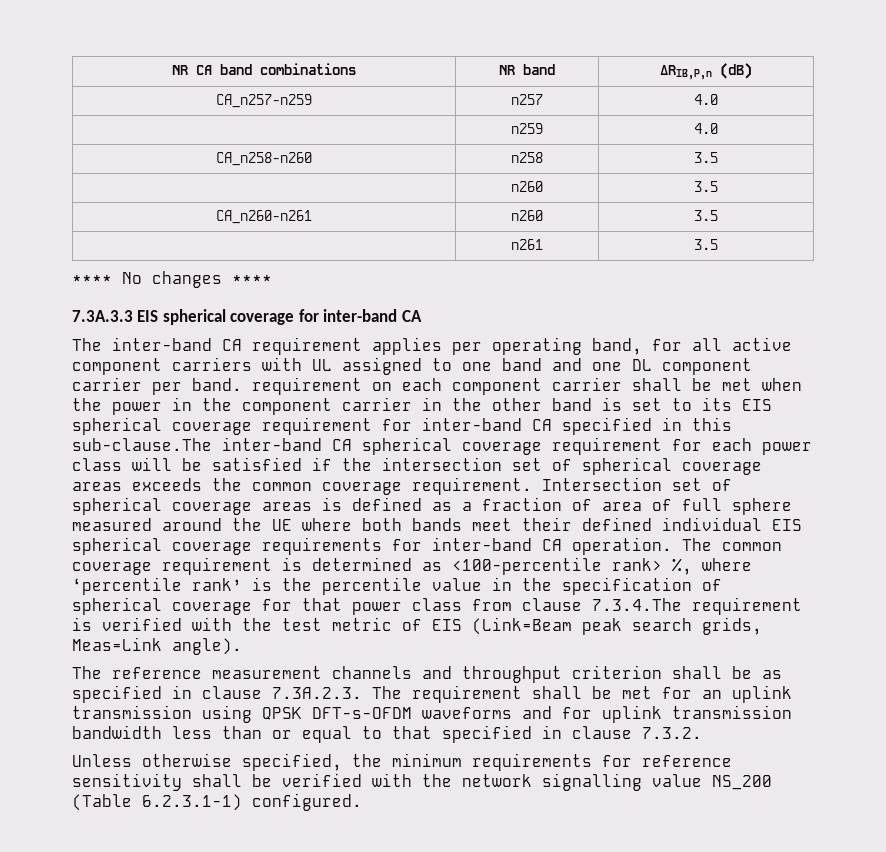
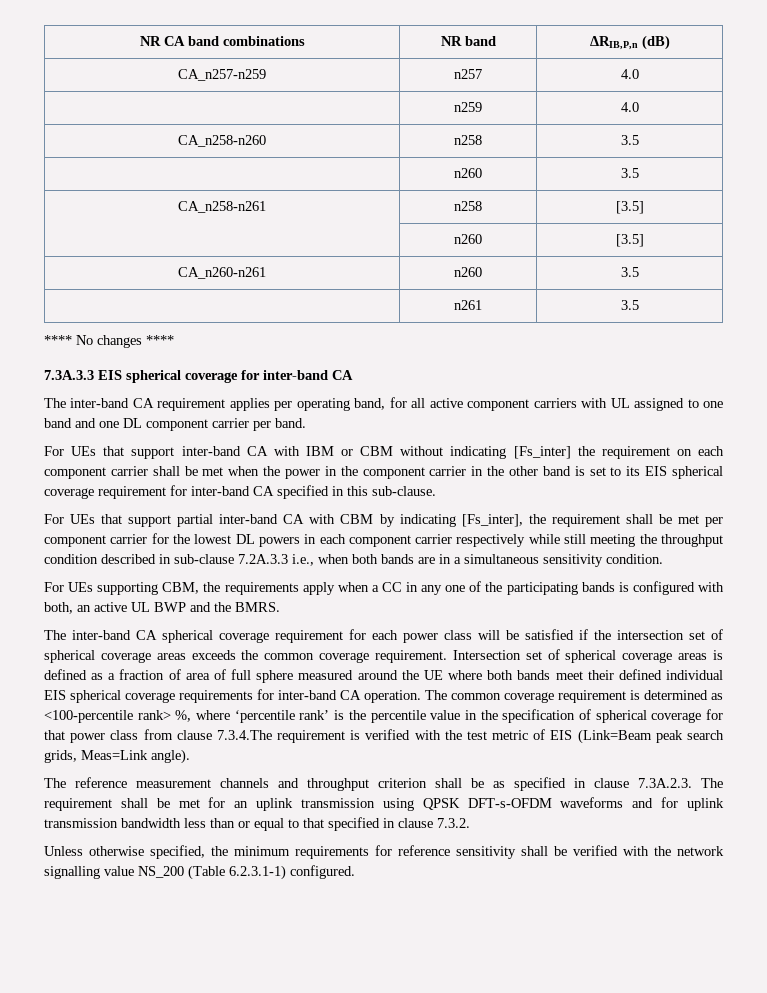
(718, 186) none -> [178,201,266,213] [454,201,482,211] [615,201,644,214] [454,234,482,244] [615,234,644,247] // CA_n258-n261 | n258 | [3.5] // | n260 | [3.5]
(242, 384) none -> [44,446,595,459] // For UEs that support inter-band CA with IBM or CBM without indicating [Fs_inter] the
[72,438,212,451] sub-clause.The -> [372,486,436,496] [44,514,723,527] [44,533,723,547] [44,554,663,567] [44,581,724,595] [44,602,280,614] [44,630,66,640] sub-clause. // For UEs that support partial inter-band CA with CBM by indicating [Fs_inter], the requirement shall be met per component carrier for the lowest DL powers in each component carrier respectively while still meeting the throughput condition described in sub-clause 7.2A.3.3 i.e., when both bands are in a simultaneous sensitivity condition. // For UEs supporting CBM, the requirements apply when a CC in any one of the participating bands is configured with both, an active UL BWP and the BMRS. // The

